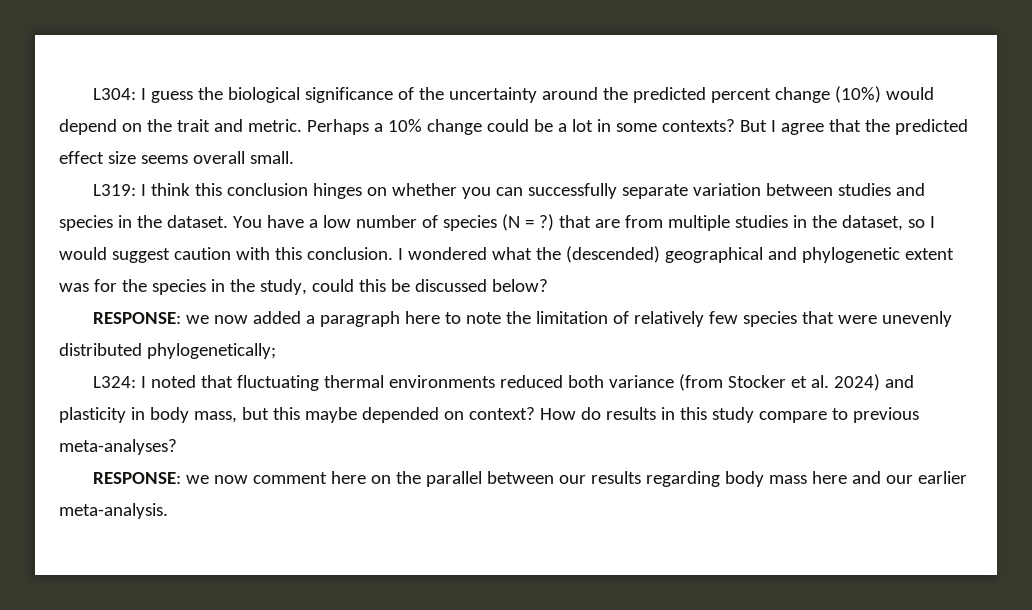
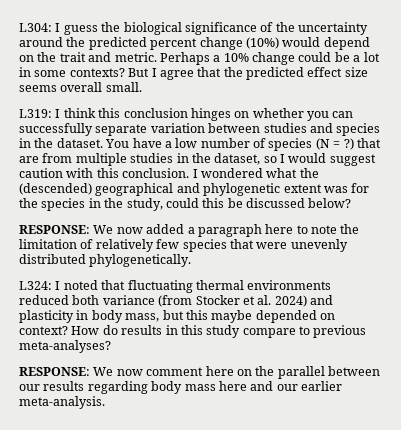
[185,315,209,324] we -> [93,225,114,234] We
[146,343,276,359] phylogenetically; -> [89,254,192,267] phylogenetically.
[185,475,209,484] we -> [93,367,114,376] We

